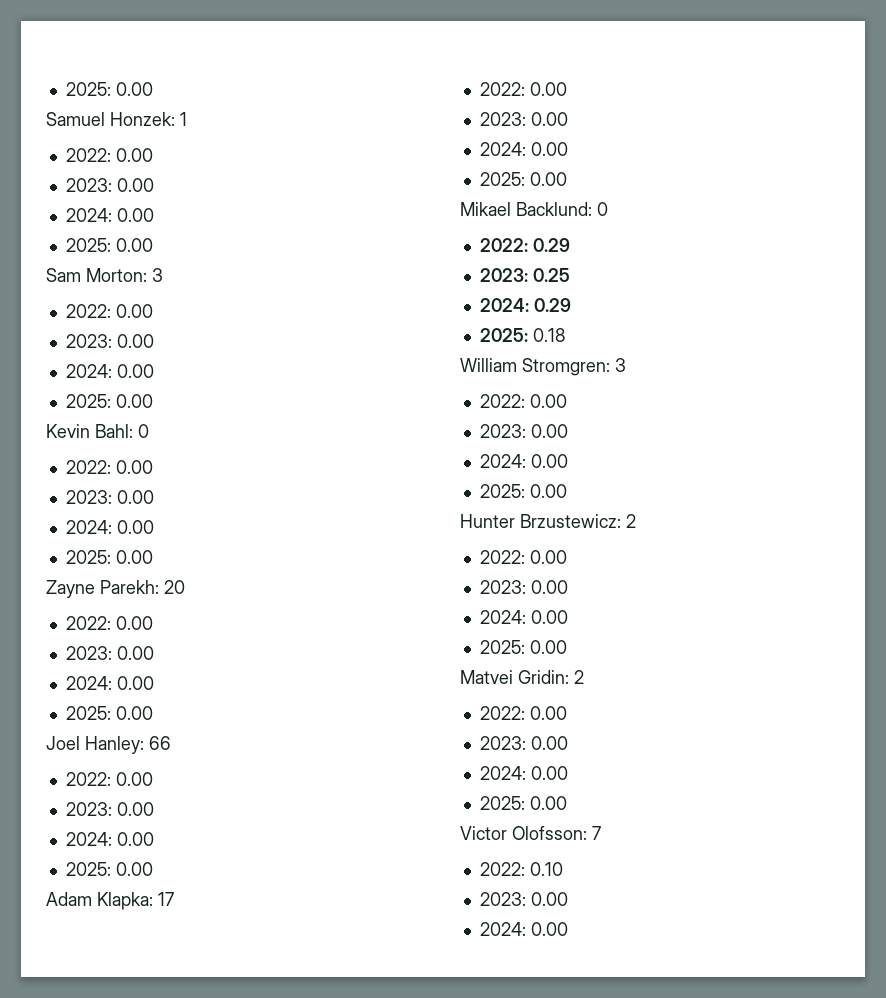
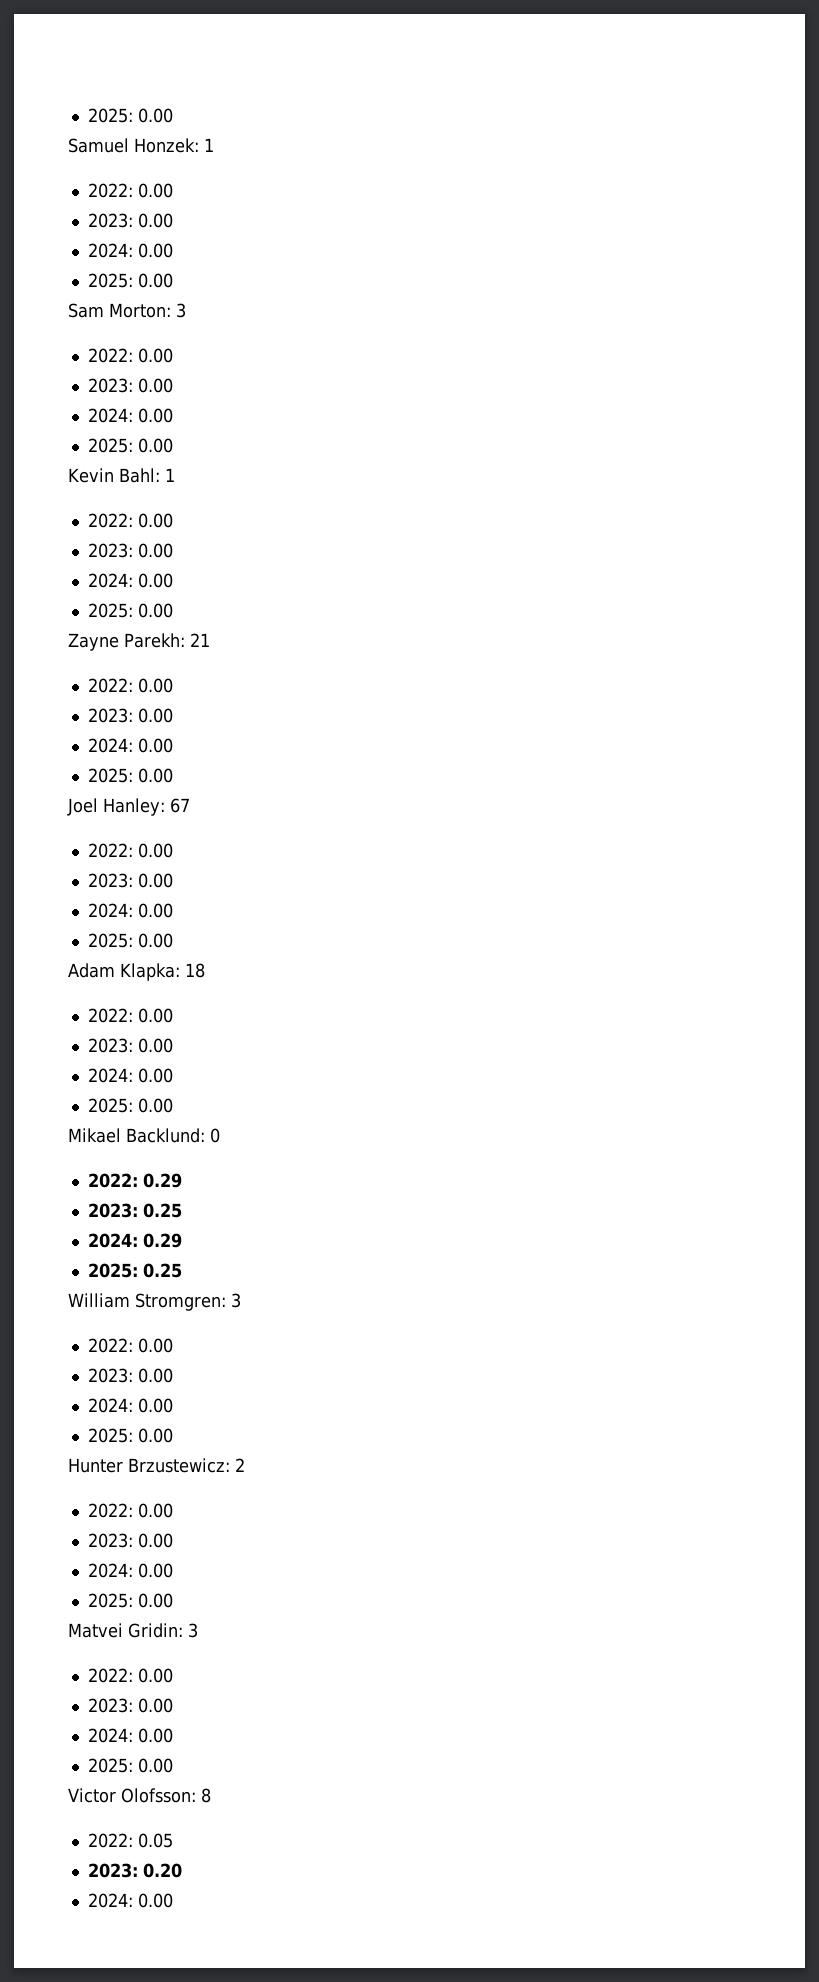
[138,424,149,438] 0 -> [164,468,175,482] 1
[164,580,185,594] 20 -> [189,633,210,647] 21
[149,736,171,750] 66 -> [169,798,190,813] 67
[158,892,174,906] 17 -> [185,963,205,978] 18
[532,328,565,342] 0.18 -> [142,1263,182,1278] 0.25
[574,670,584,684] 2 -> [188,1623,198,1638] 3
[592,826,601,840] [479,862,563,876] [479,892,568,906] 7 // 2022: 0.10 // 2023: 0.00 -> [201,1788,211,1803] [87,1833,173,1848] [87,1863,182,1878] 8 // 2022: 0.05 // 2023: 0.20

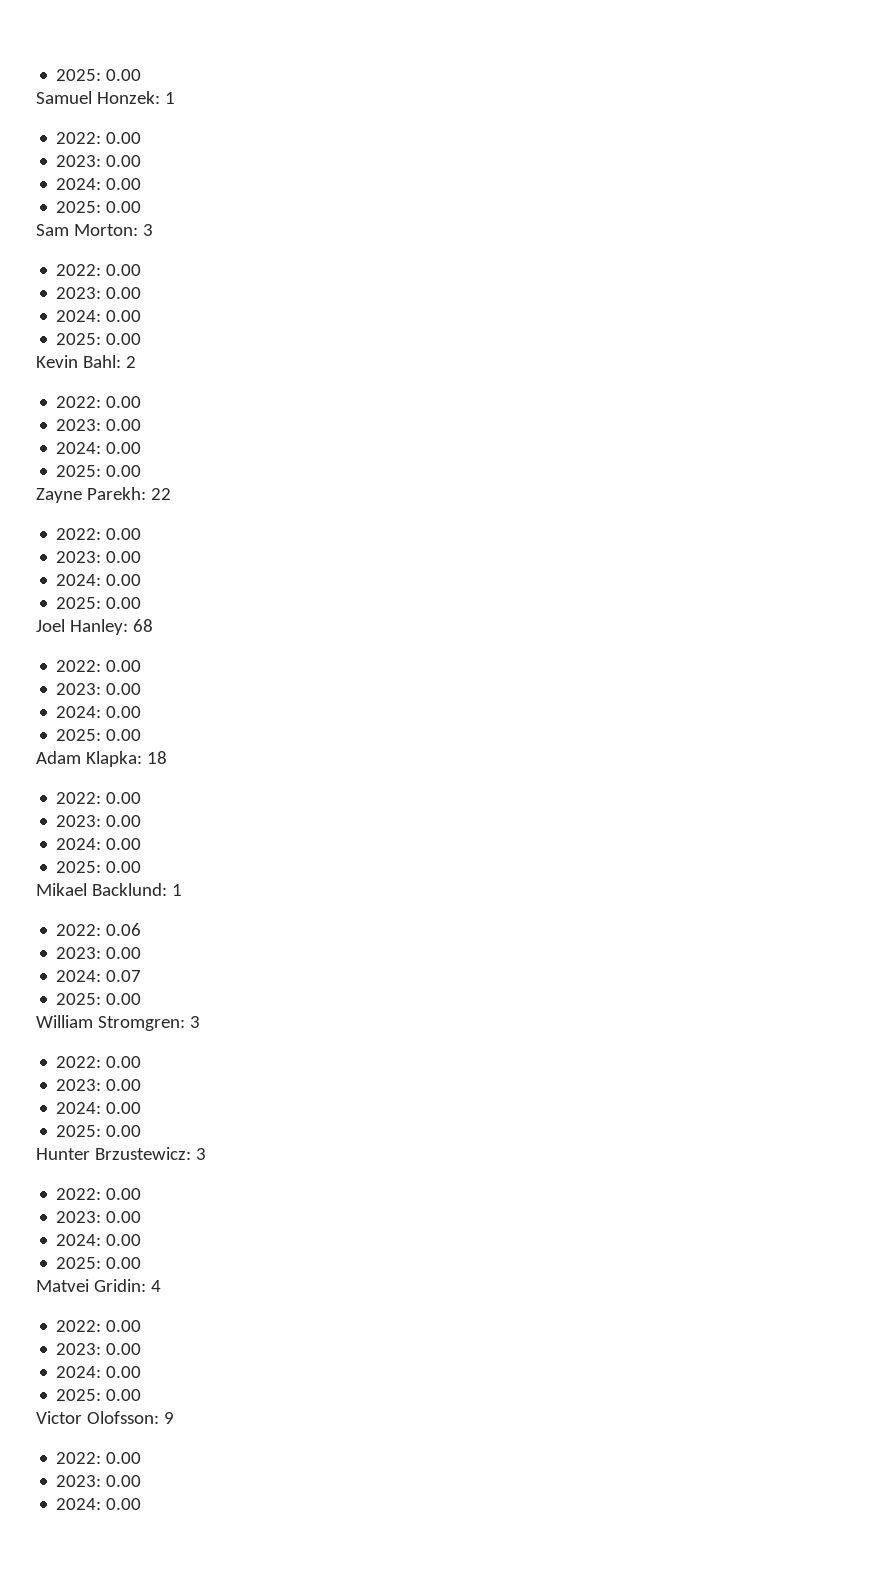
[164,468,175,482] 1 -> [125,356,136,368] 2
[189,633,210,647] 21 -> [150,488,171,500] 22
[169,798,190,813] 67 -> [132,619,153,632] 68
[210,1128,220,1143] [87,1173,182,1188] [87,1203,182,1218] [87,1233,182,1248] [87,1263,182,1278] 0 // 2022: 0.29 // 2023: 0.25 // 2024: 0.29 // 2025: 0.25 -> [171,884,182,896] [56,923,142,936] [56,947,142,959] [56,970,142,982] [56,993,142,1005] 1 // 2022: 0.06 // 2023: 0.00 // 2024: 0.07 // 2025: 0.00
[235,1458,245,1472] 2 -> [195,1148,206,1160] 3
[188,1623,198,1638] 3 -> [150,1280,161,1292] 4
[201,1788,211,1803] [87,1833,173,1848] [87,1863,182,1878] 8 // 2022: 0.05 // 2023: 0.20 -> [163,1412,174,1424] [56,1452,142,1464] [56,1475,142,1487] 9 // 2022: 0.00 // 2023: 0.00

